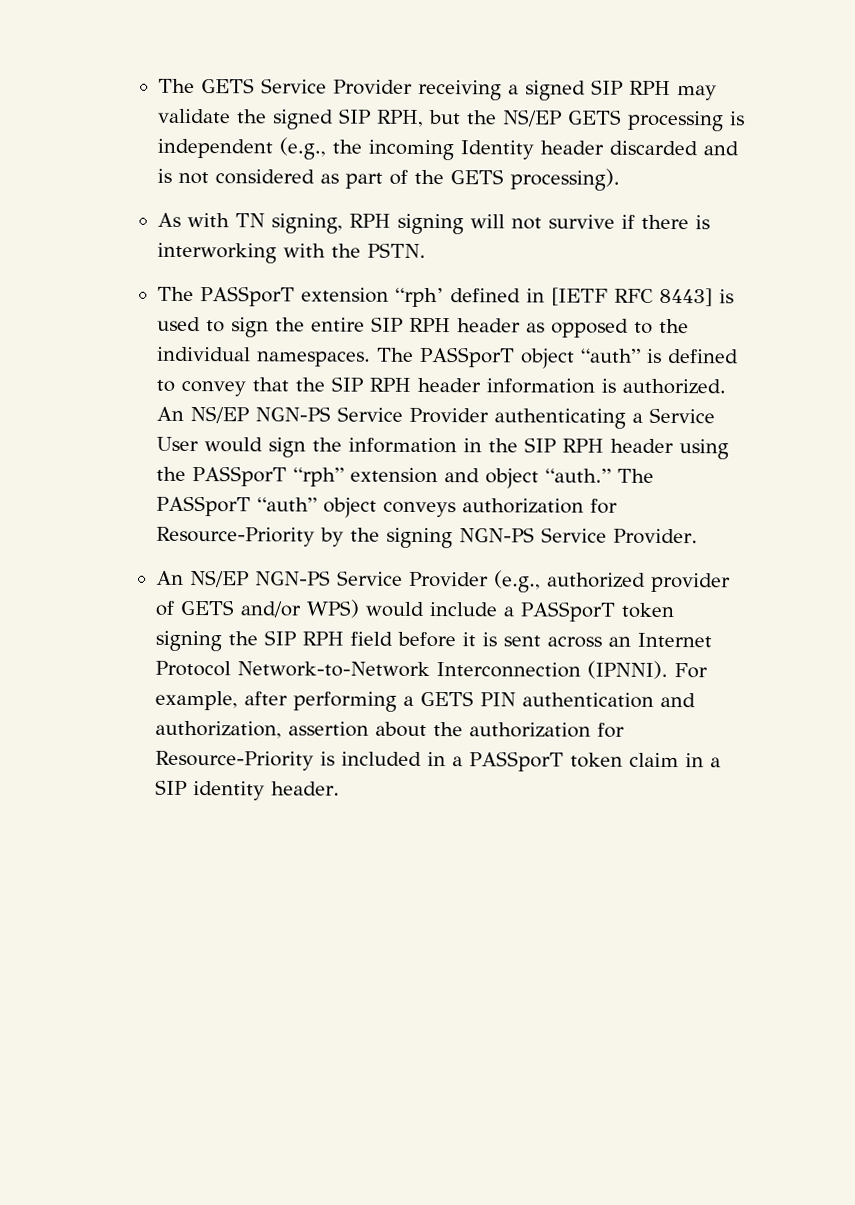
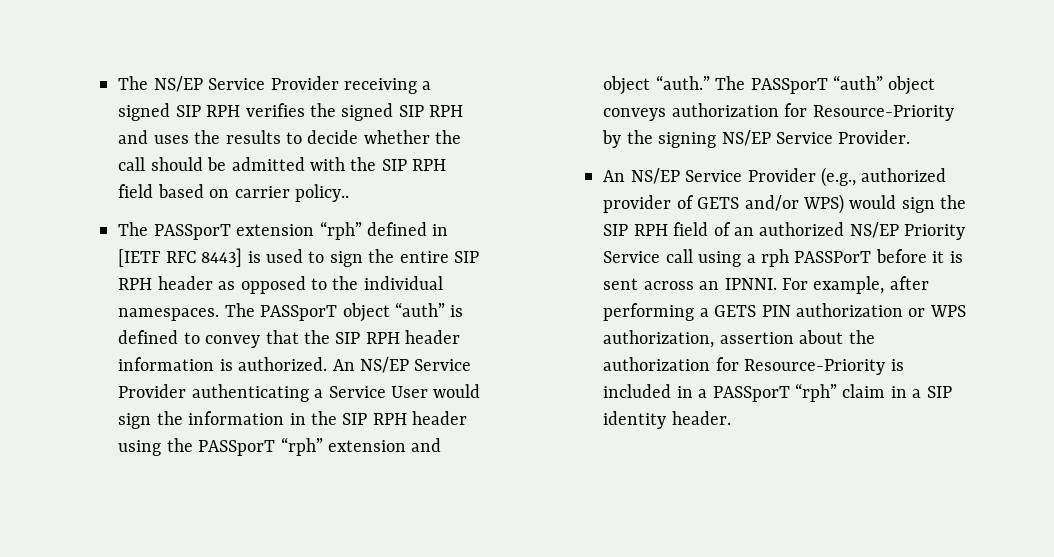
[158,78,256,94] The GETS -> [118,76,203,92] The NS/EP
[677,85,718,101] [158,108,232,124] may validate -> [245,103,305,117] verifies
[376,109,746,132] [157,137,740,161] [157,168,621,191] [157,212,711,235] [157,242,427,264] RPH, but the NS/EP GETS processing is independent (e.g., the incoming Identity header discarded and is not considered as part of the GETS processing). // As with TN signing, RPH signing will not survive if there is interworking with the PSTN. -> [429,105,464,117] [118,130,462,144] [118,157,447,171] [118,184,350,202] RPH and uses the results to decide whether the call should be admitted with the SIP RPH field based on carrier policy..
[395,287,445,308] “rph’ -> [319,221,362,240] “rph”
[255,406,332,422] NGN-PS -> (410, 365) none
[459,527,536,543] NGN-PS -> [721,130,771,146] NS/EP
[255,570,332,586] NGN-PS -> (680, 176) none
[429,601,675,622] [155,630,394,652] include a PASSporT token signing the SIP RPH field -> [901,195,967,213] [603,222,966,240] [603,249,872,267] sign the SIP RPH field of an authorized NS/EP Priority Service call using a rph PASSPorT
[637,632,713,648] [155,660,669,680] Internet Protocol Network-to-Network Interconnection (IPNNI). -> [724,278,777,290] IPNNI.
[522,692,697,708] authentication and -> [796,303,966,317] authorization or WPS
[570,752,624,768] token -> [795,383,838,402] “rph”

